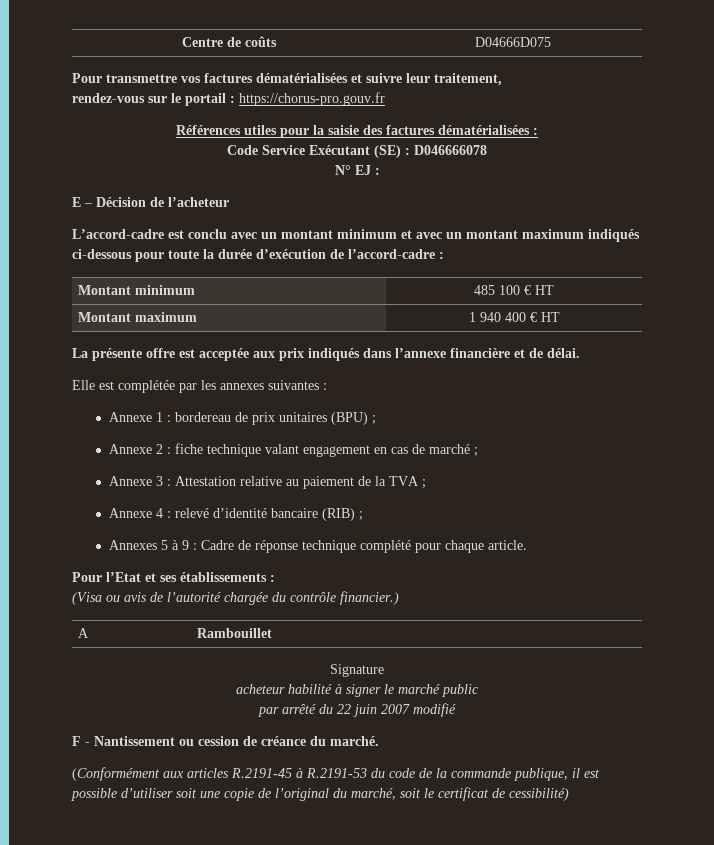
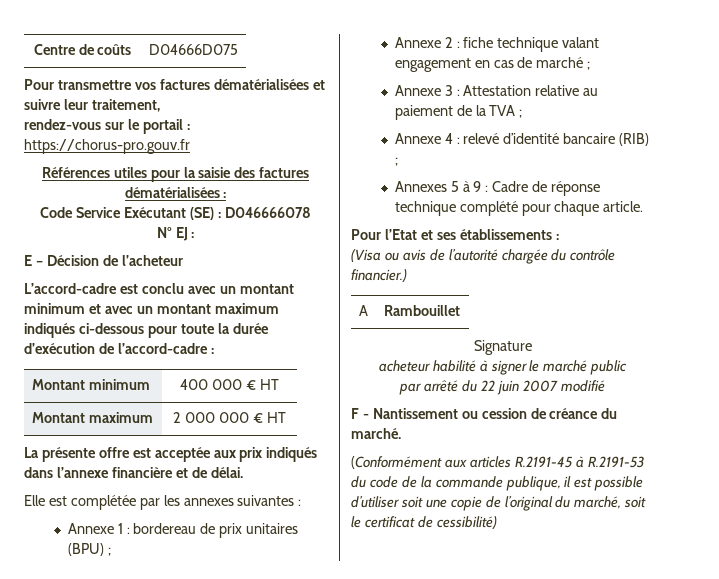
[474,285,520,295] 485 100 -> [180,379,243,390] 400 000
[468,312,526,322] 1 940 400 -> [173,412,249,423] 2 000 000

